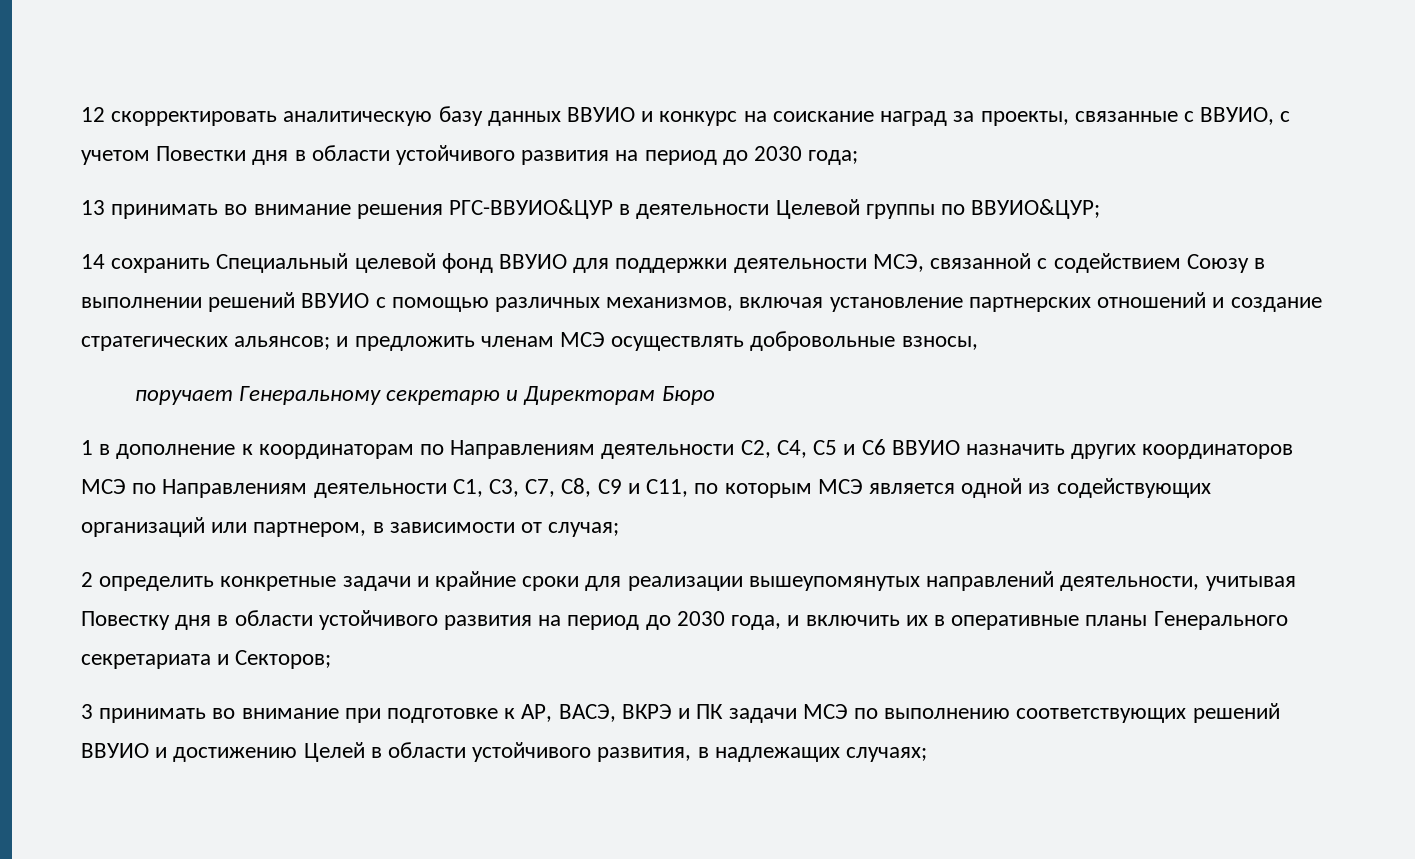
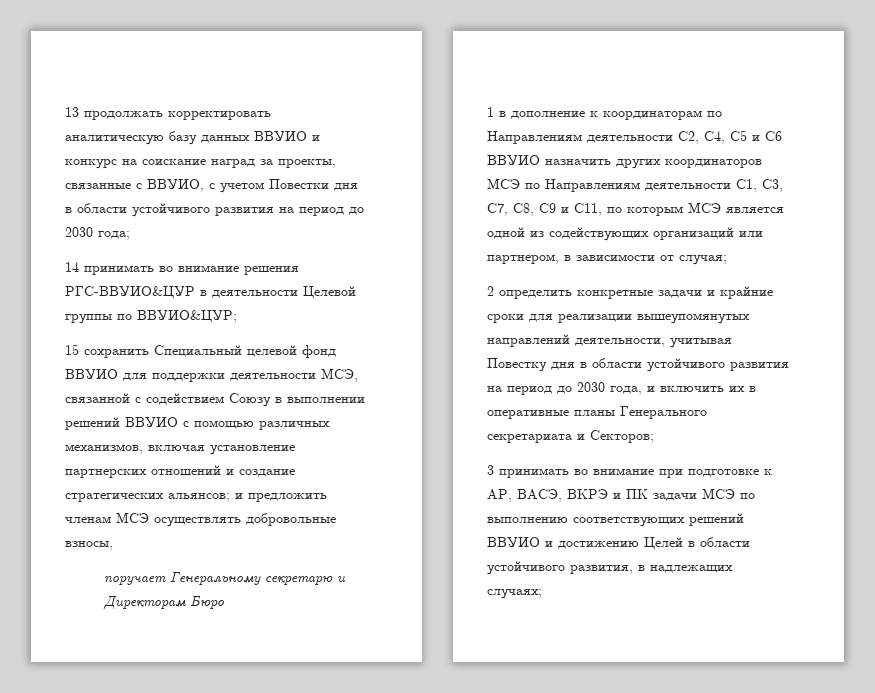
[81,107,278,126] 12 скорректировать -> [65,107,271,120] 13 продолжать корректировать
[81,200,105,215] 13 -> [65,262,79,272] 14
[81,254,105,269] 14 -> [65,344,79,355] 15

